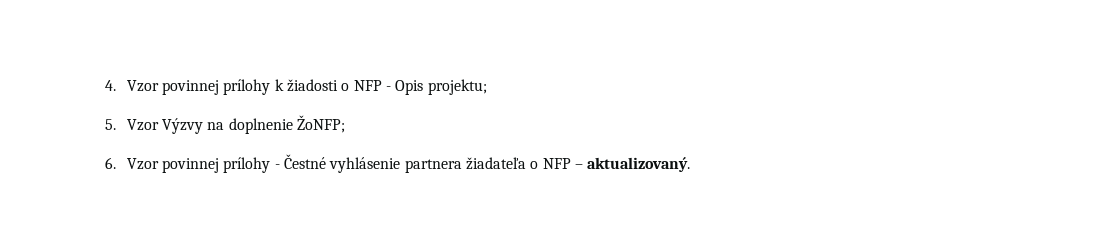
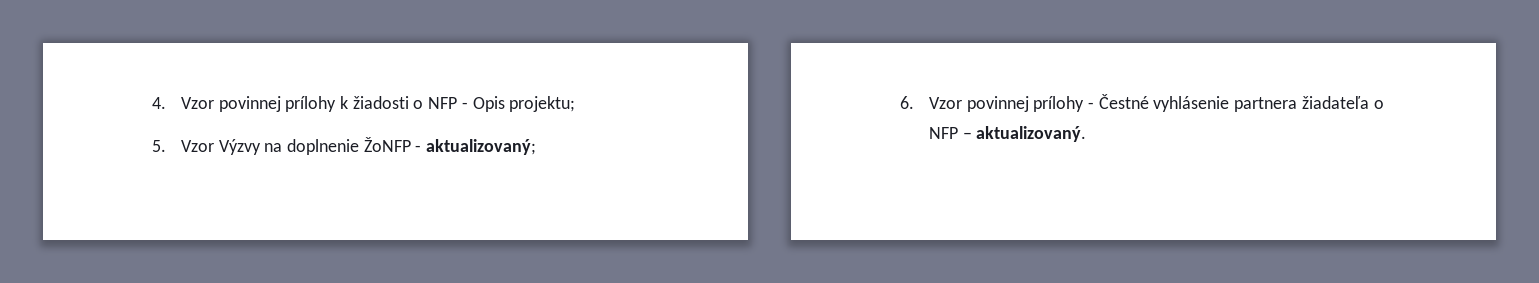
[297,115,346,133] ŽoNFP; -> [363,137,537,155] ŽoNFP - aktualizovaný;

